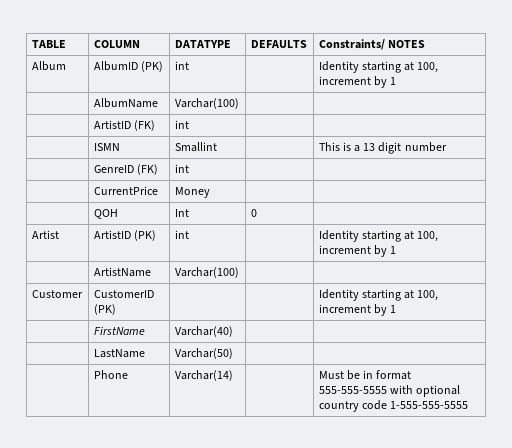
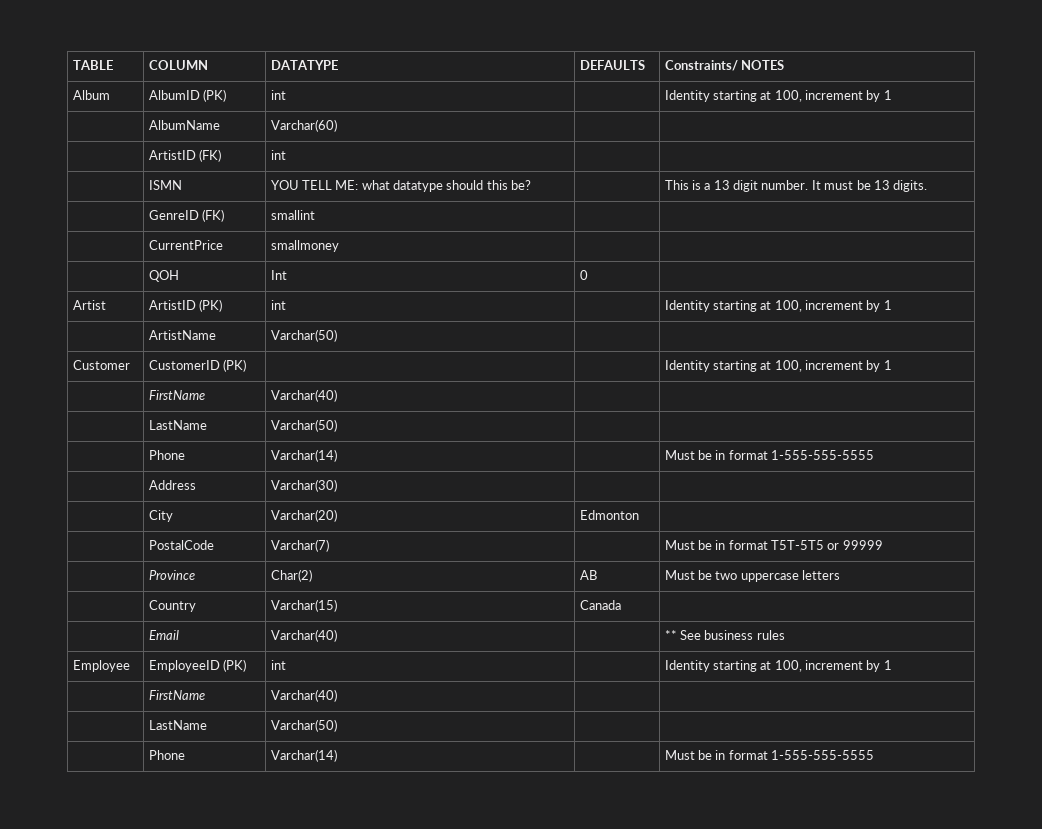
[174,98,239,109] Varchar(100) -> [270,119,337,132] Varchar(60)
[174,142,217,152] Smallint -> [270,180,532,192] YOU TELL ME: what datatype should this be?
[404,142,447,152] number -> [761,180,928,192] number. It must be 13 digits.
[174,164,189,173] int -> [270,210,315,220] smallint
[174,187,210,198] Money -> [270,240,339,252] smallmoney
[174,267,239,278] Varchar(100) -> [270,329,337,342] Varchar(50)
[318,385,460,397] [318,400,387,412] 555-555-5555 with optional country code -> [771,450,875,460] [148,480,196,490] [270,479,337,492] [148,510,173,522] [270,509,337,522] [579,510,639,520] [148,540,214,550] [270,539,329,552] [664,540,883,550] [148,570,195,580] [270,569,312,582] [579,570,597,580] [664,570,841,582] [148,600,196,612] [270,599,337,612] [579,600,621,610] [148,630,179,640] [270,629,337,642] [664,630,785,640] [72,660,130,672] [148,659,246,672] [270,660,286,670] [664,660,892,672] [148,690,205,700] [270,689,337,702] [148,720,207,730] [270,719,337,732] [148,750,185,760] [270,749,337,762] [664,750,768,760] 1-555-555-5555 // | Address | Varchar(30) | | // | City | Varchar(20) | Edmonton | // | PostalCode | Varchar(7) | | Must be in format T5T-5T5 or 99999 // | Province | Char(2) | AB | Must be two uppercase letters // | Country | Varchar(15) | Canada | // | Email | Varchar(40) | | ** See business rules // Employee | EmployeeID (PK) | int | | Identity starting at 100, increment by 1 // | FirstName | Varchar(40) | | // | LastName | Varchar(50) | | // | Phone | Varchar(14) | | Must be in format

